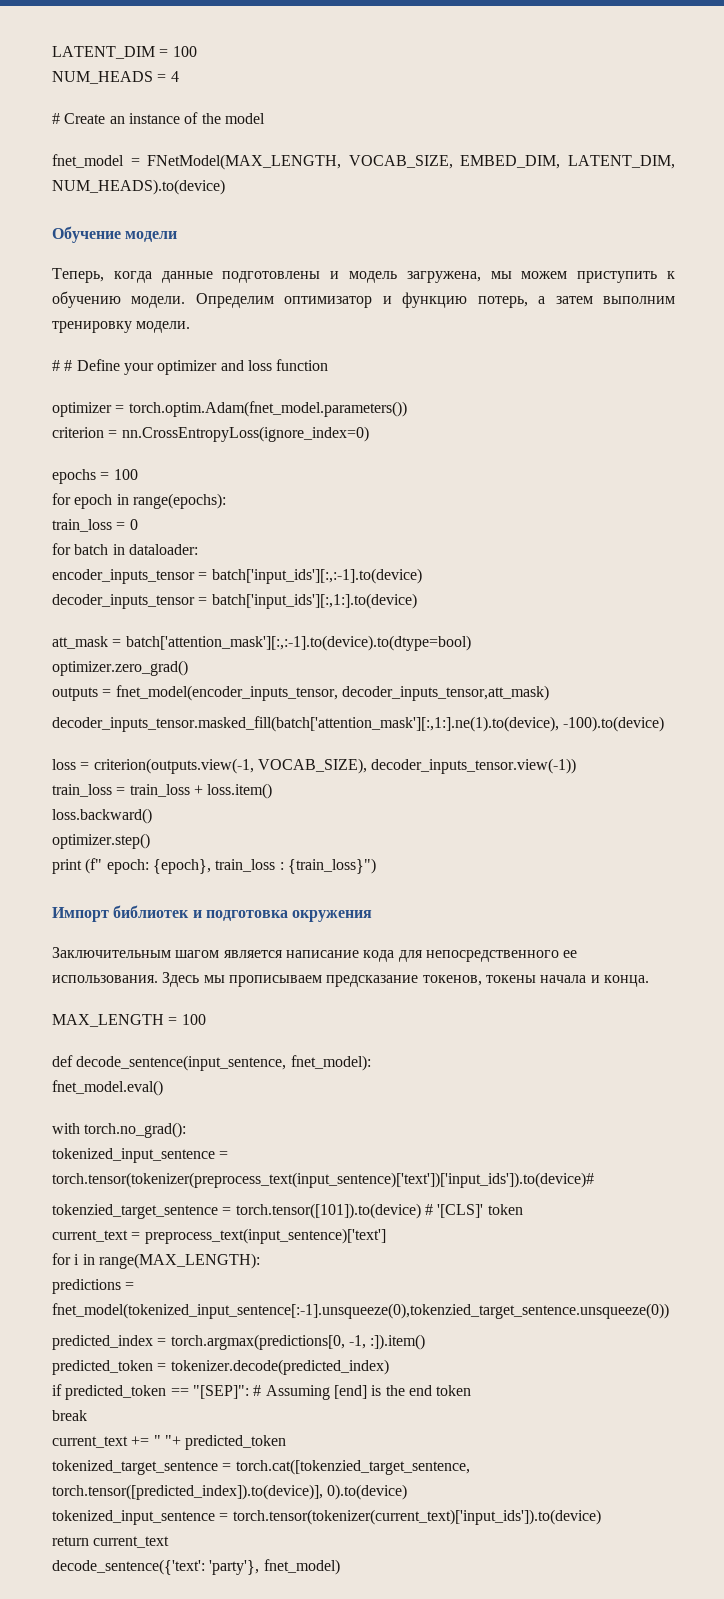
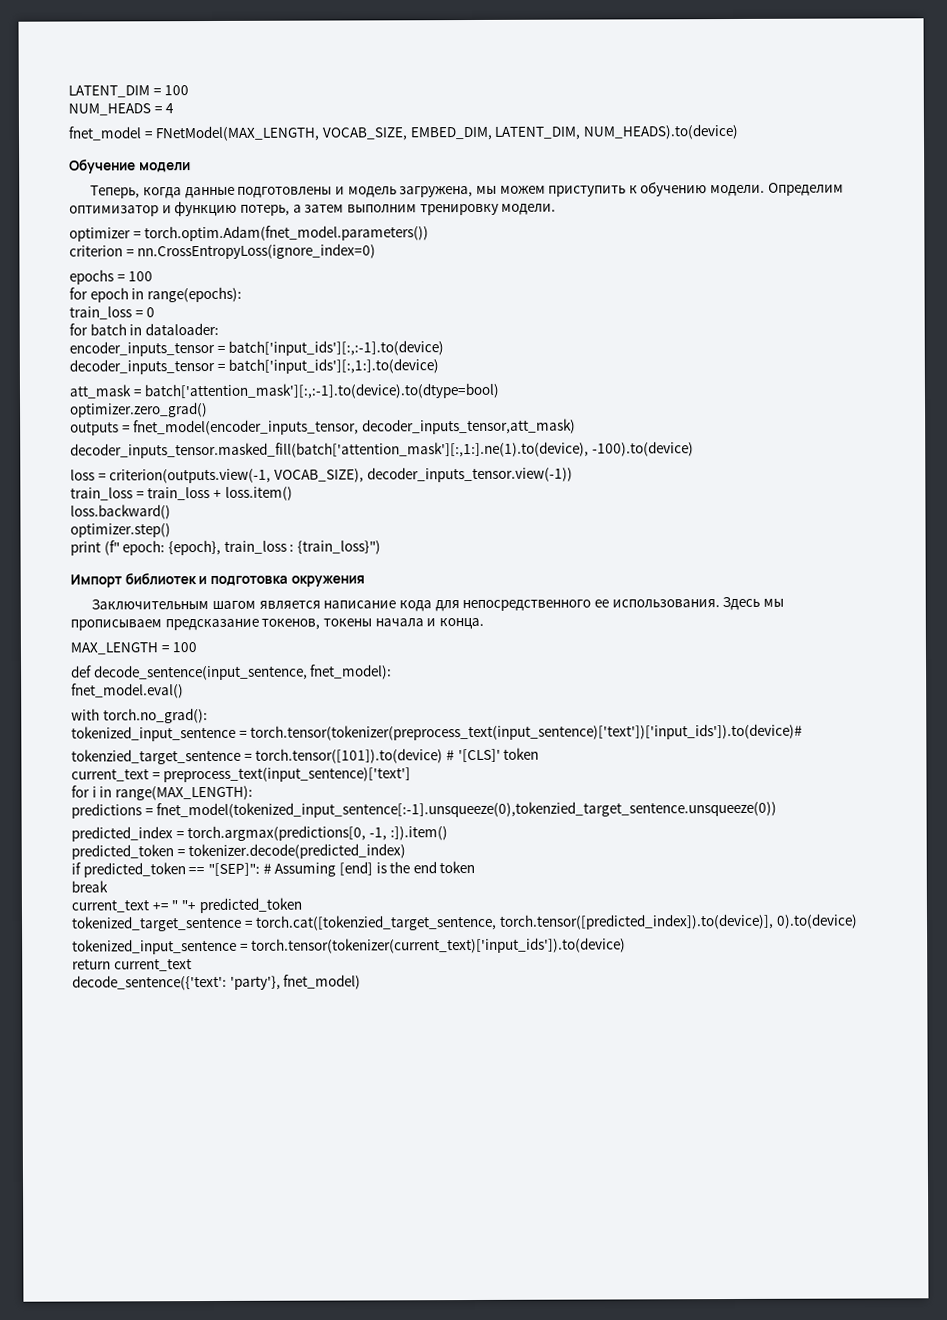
[52,112,265,124] // # Create an instance of the model -> (175, 108) none
[52,359,329,375] // # # Define your optimizer and loss function -> (557, 209) none

